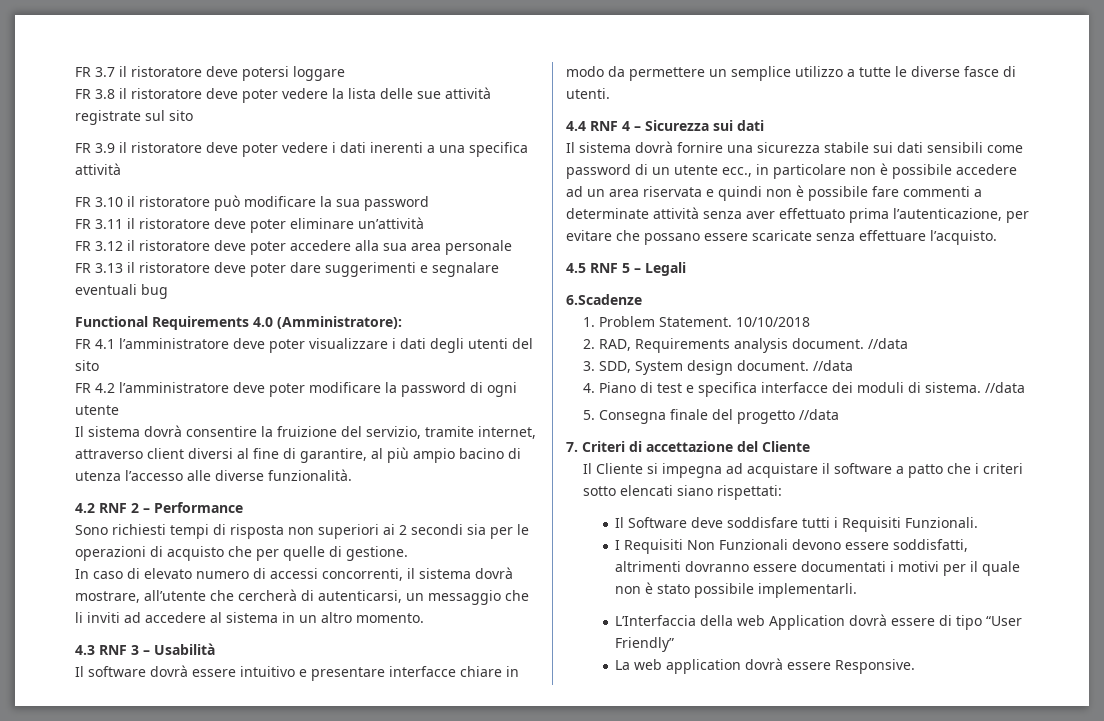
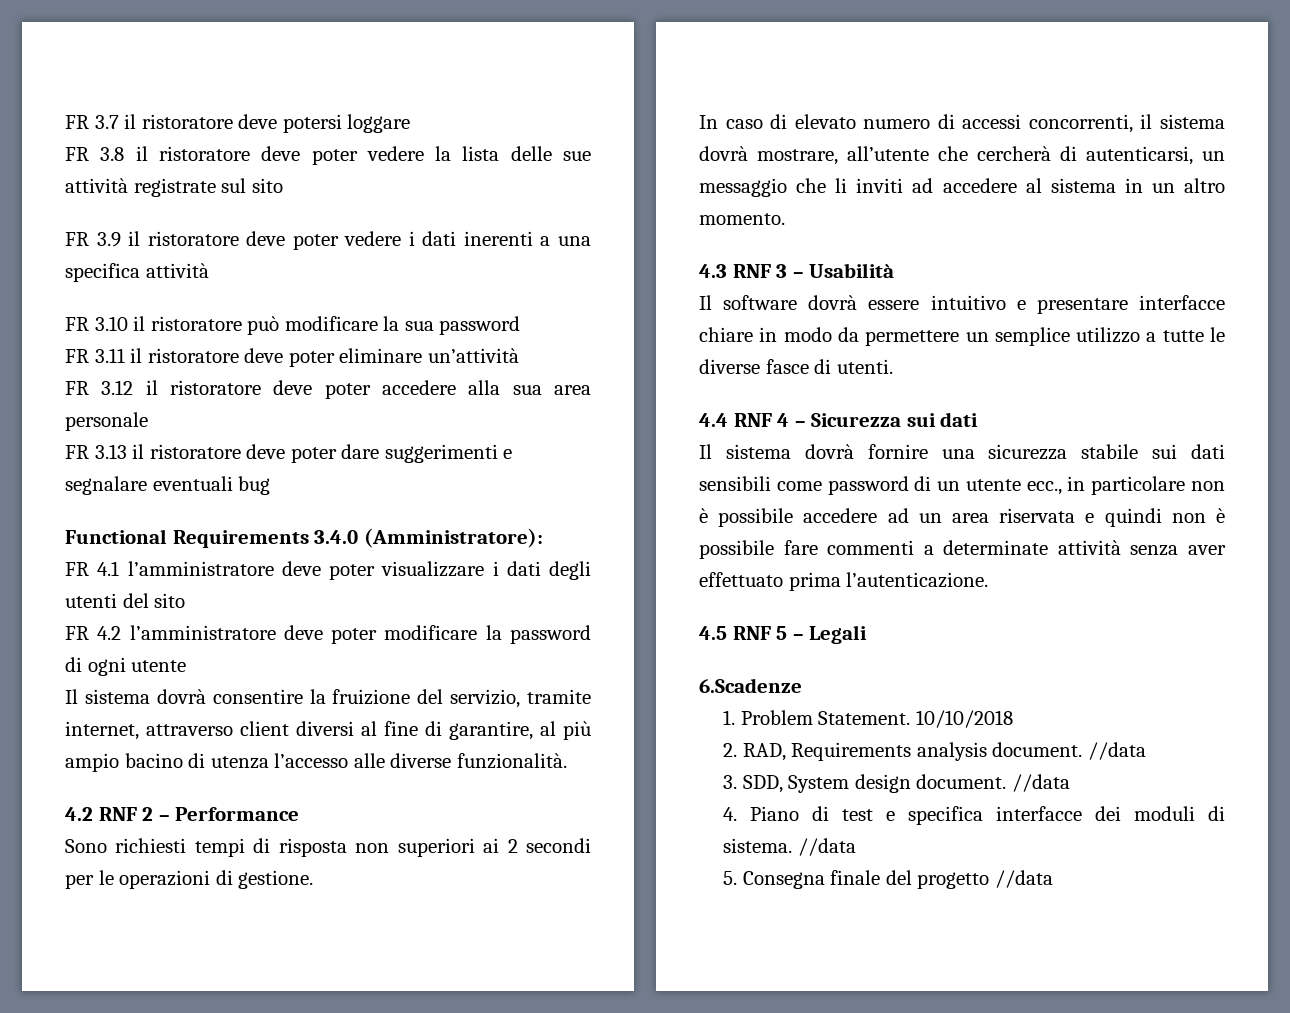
[253,317,273,327] 4.0 -> [314,530,359,544] 3.4.0
[467,524,486,535] sia -> (592, 845) none
[167,546,342,561] acquisto che per quelle di -> (233, 877) none
[893,208,1029,223] [566,230,997,245] l’autenticazione, per evitare che possano essere scaricate senza effettuare l’acquisto. -> [846,572,989,588] l’autenticazione.
[566,441,810,452] [582,463,1023,478] [582,485,782,500] [615,517,979,532] [615,539,969,554] [615,561,1021,576] [615,582,858,598] [615,614,1023,630] [615,637,675,652] [615,658,916,674] // 7. Criteri di accettazione del Cliente // Il Cliente si impegna ad acquistare il software a patto che i criteri sotto elencati siano rispettati: // Il Software deve soddisfare tutti i Requisiti Funzionali. // I Requisiti Non Funzionali devono essere soddisfatti, altrimenti dovranno essere documentati i motivi per il quale non è stato possibile implementarli. // L’Interfaccia della web Application dovrà essere di tipo “User Friendly” // La web application dovrà essere Responsive. -> (1053, 879) none

